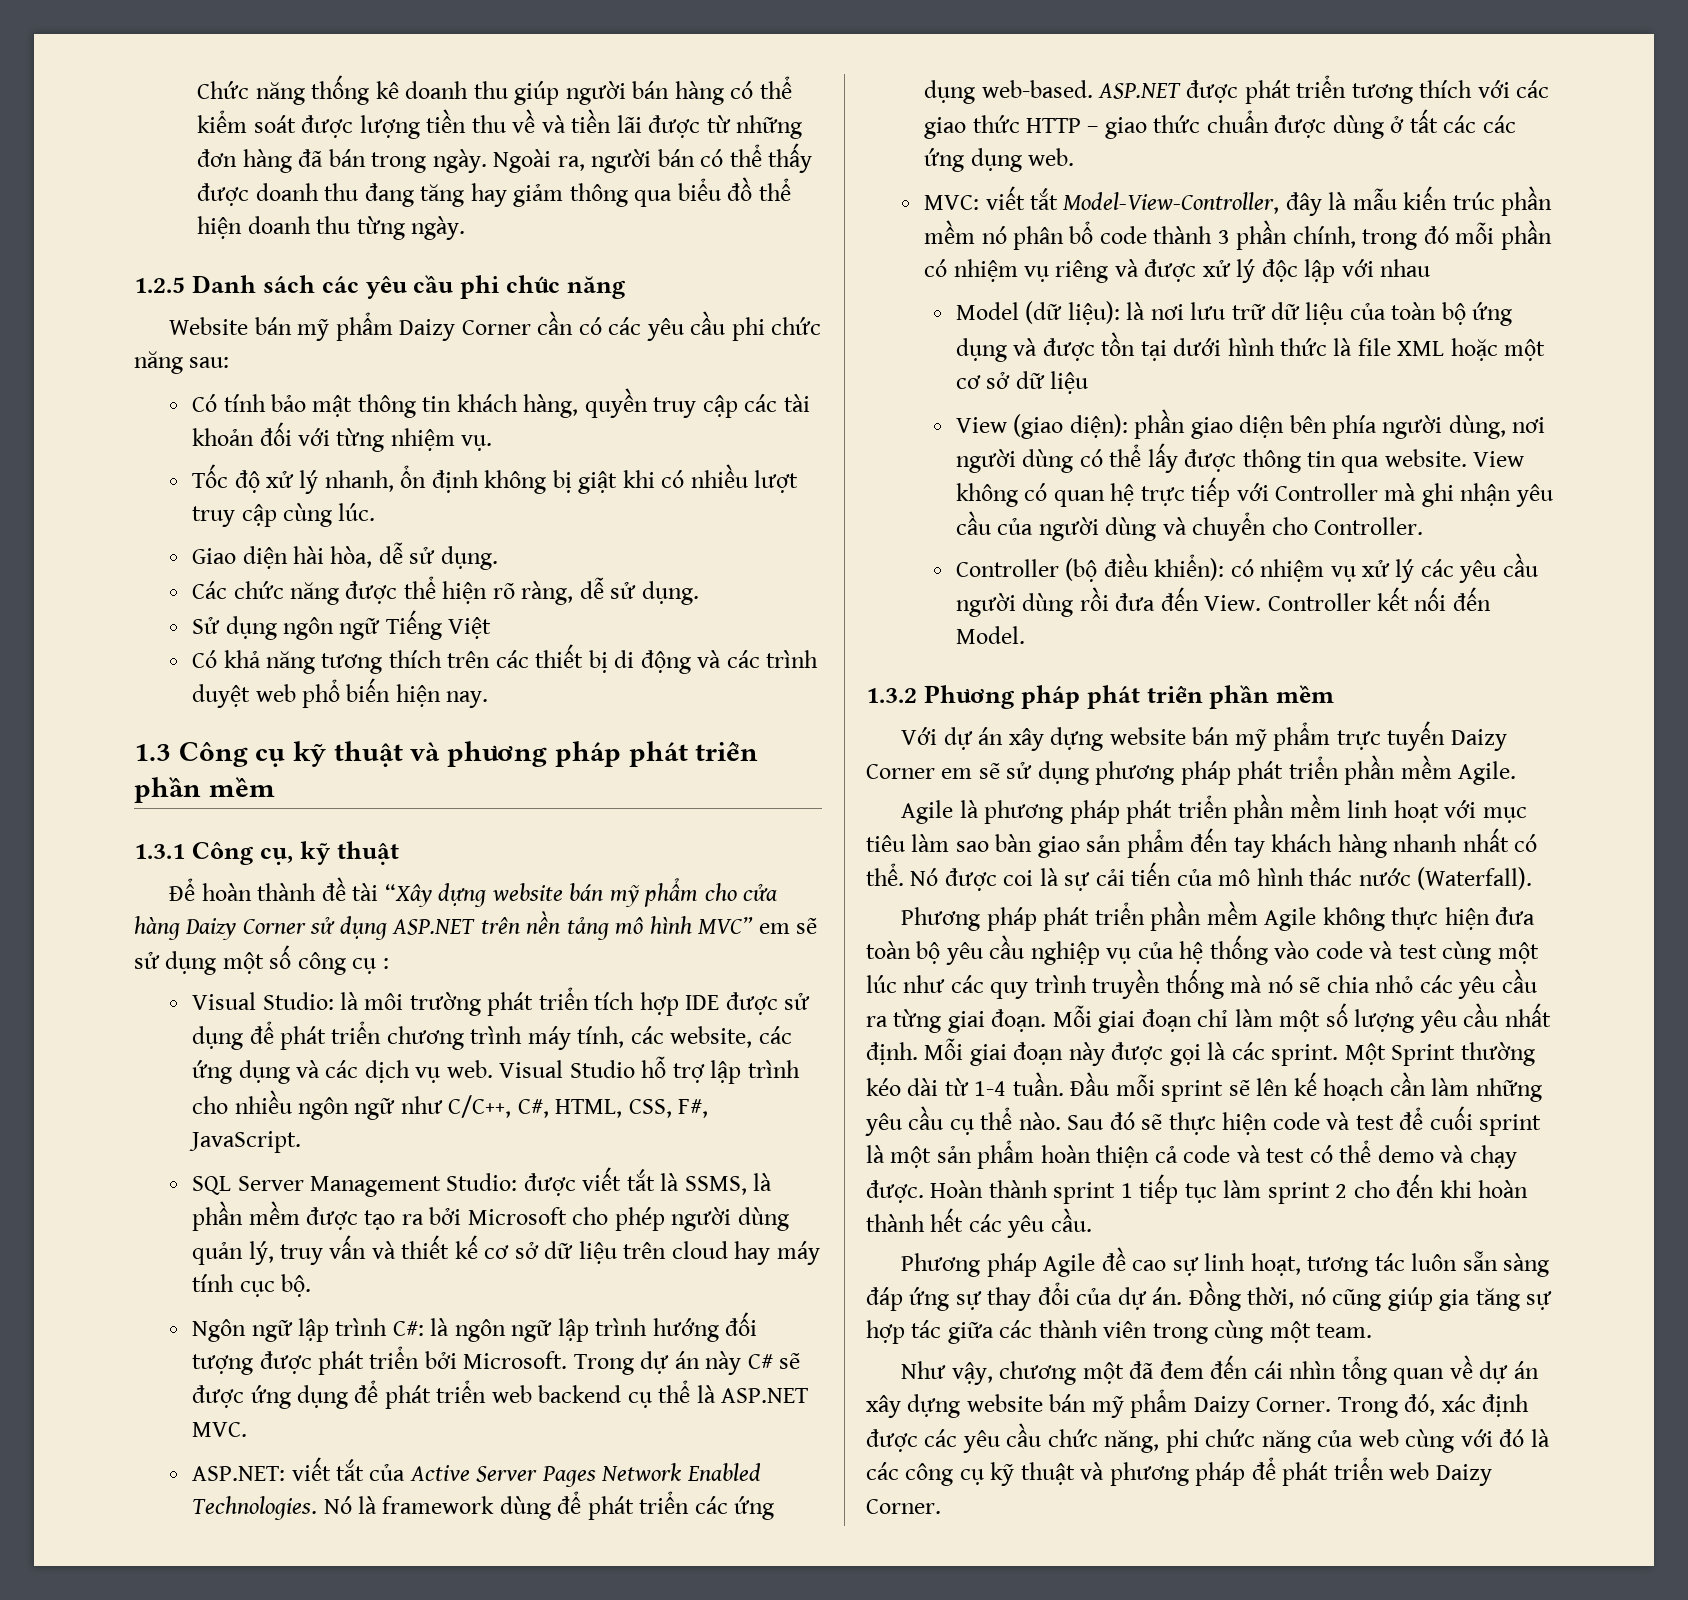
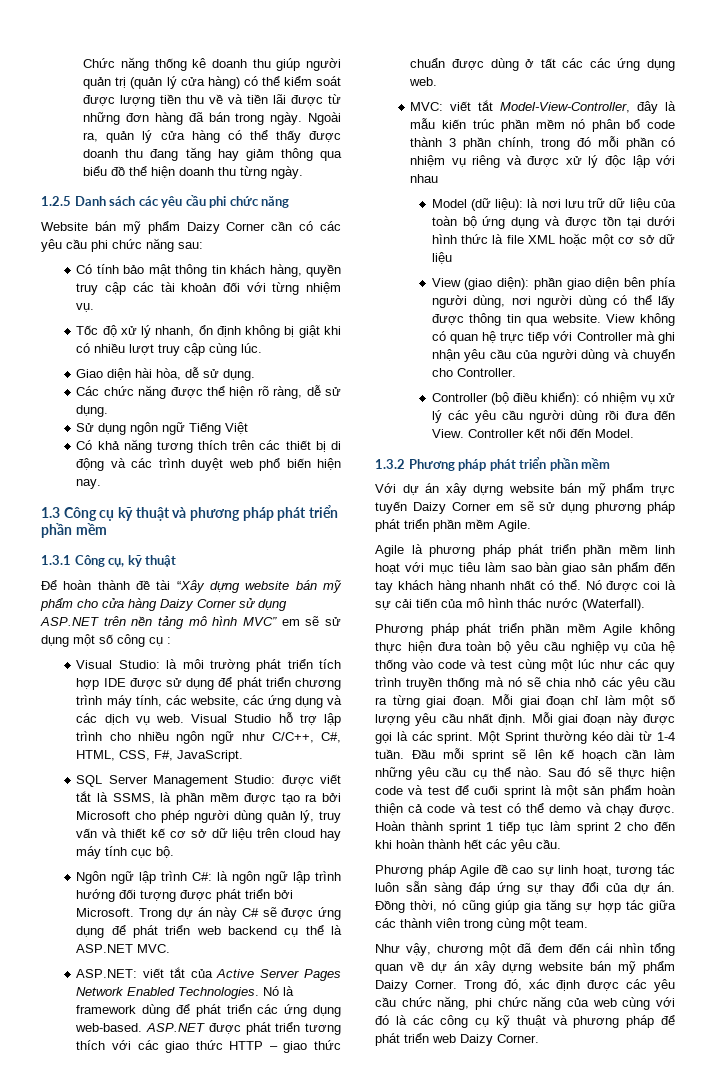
[632,81,724,105] bán hàng -> [83,76,240,89] quản trị (quản lý cửa hàng)
[591,149,695,173] người bán -> [106,130,220,143] quản lý cửa hàng

